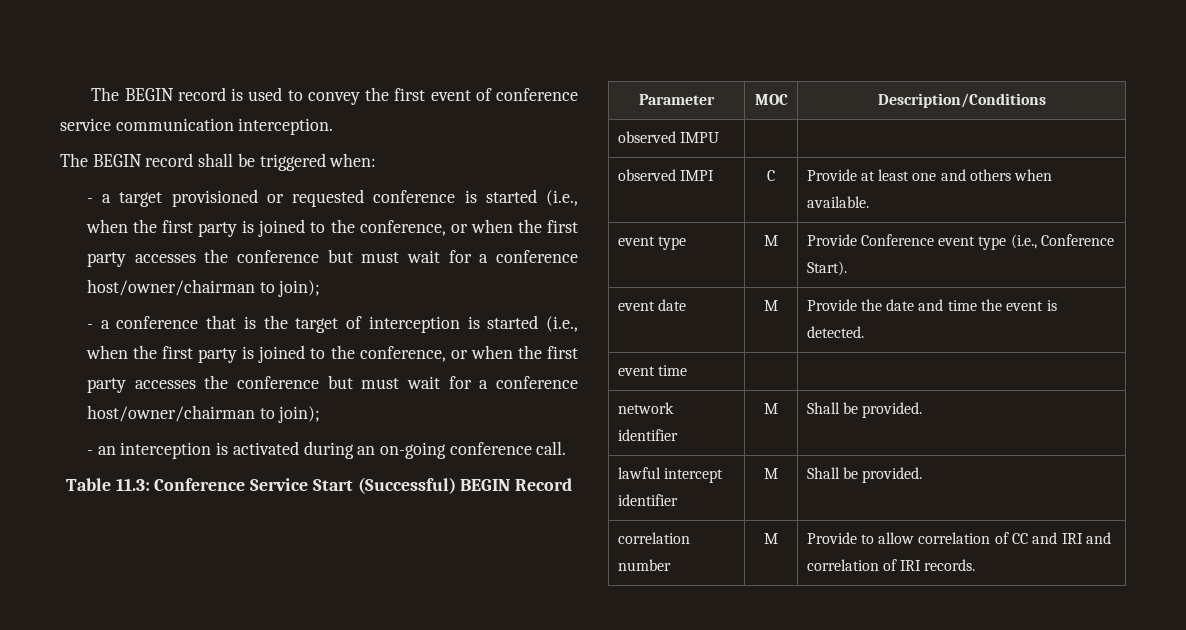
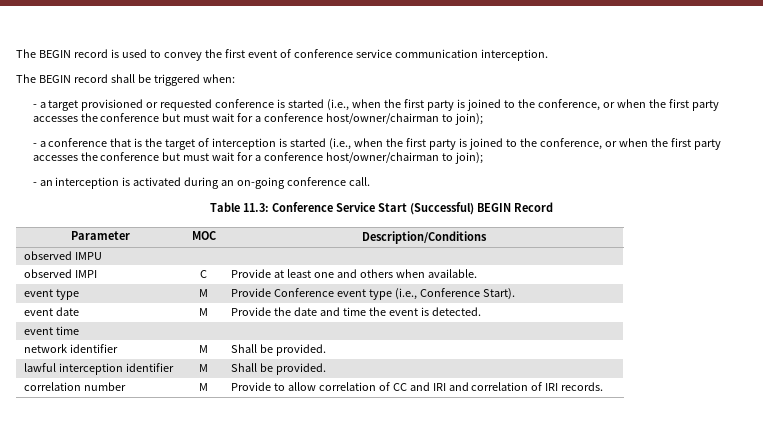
[663,468,723,483] intercept -> [58,363,123,375] interception

